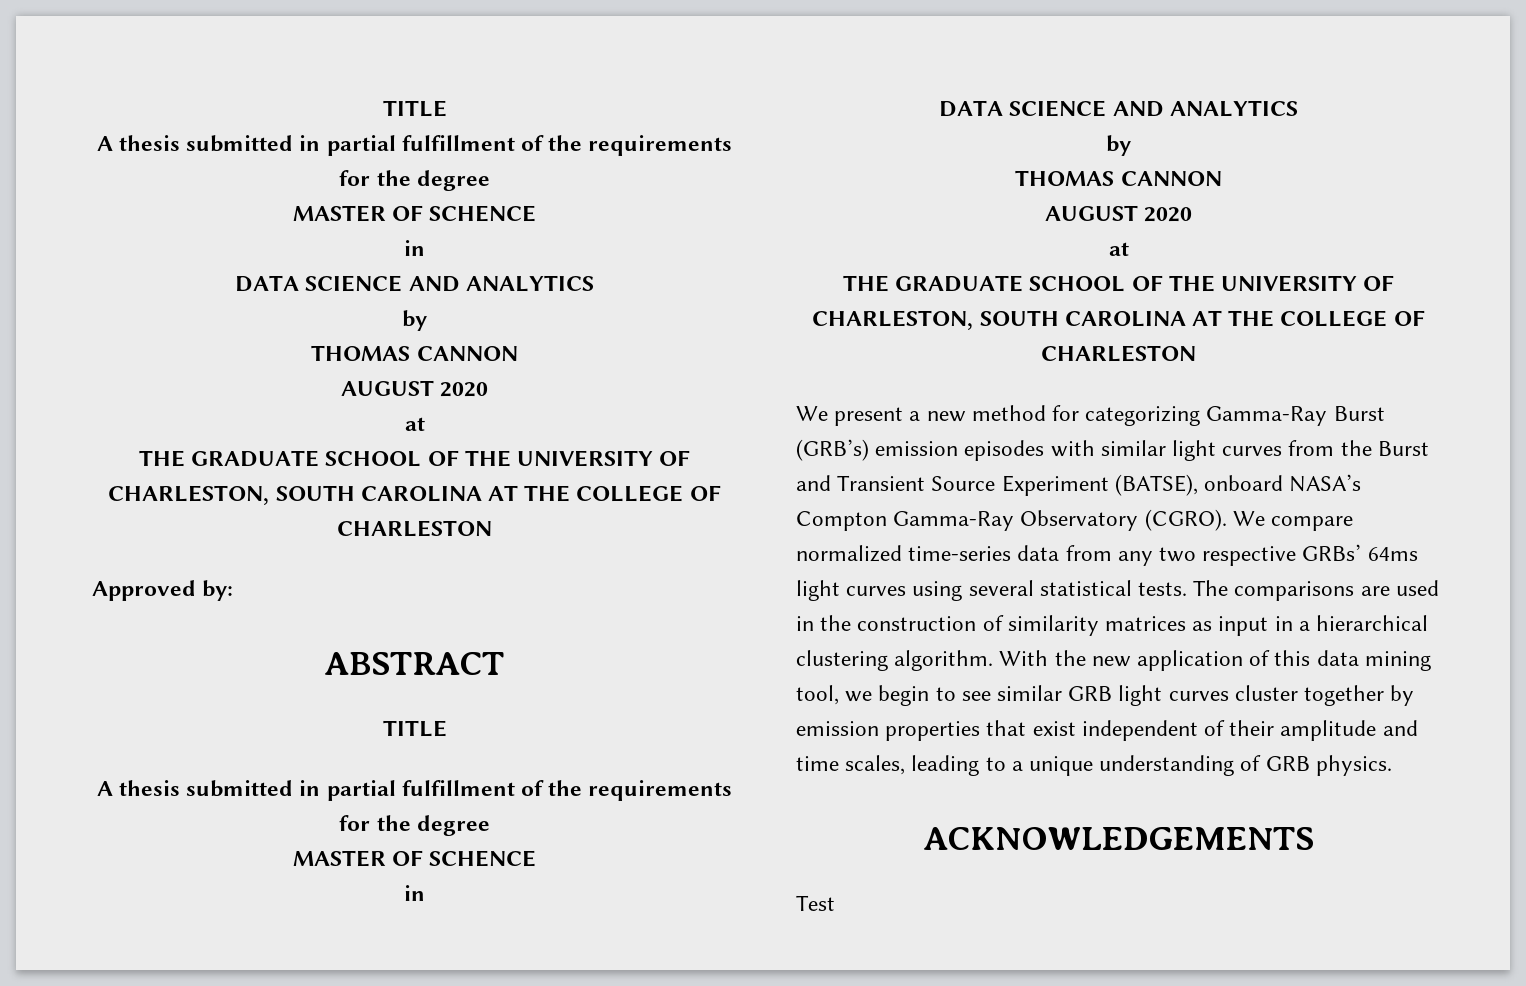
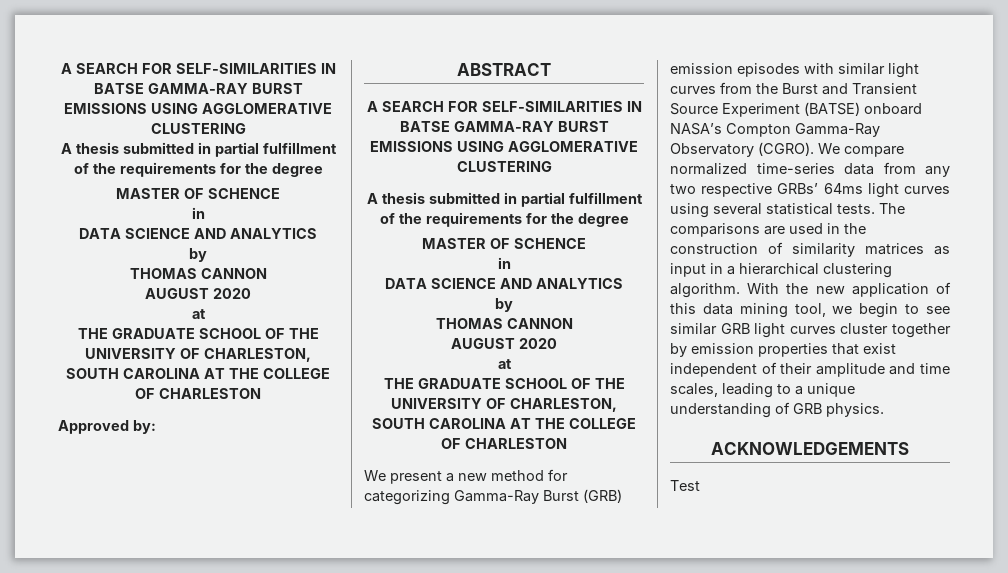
[382,100,447,117] TITLE -> [60,63,336,74] [93,83,303,94] [64,103,332,114] [150,123,246,134] A SEARCH FOR SELF-SIMILARITIES IN BATSE GAMMA-RAY BURST EMISSIONS USING AGGLOMERATIVE CLUSTERING
[382,720,447,737] TITLE -> [366,101,642,112] [399,121,609,132] [370,141,638,152] [456,161,552,172] A SEARCH FOR SELF-SIMILARITIES IN BATSE GAMMA-RAY BURST EMISSIONS USING AGGLOMERATIVE CLUSTERING
[796,439,869,461] (GRB’s) -> [583,489,622,503] (GRB)
[1114,474,1198,496] (BATSE), -> [804,102,860,116] (BATSE)

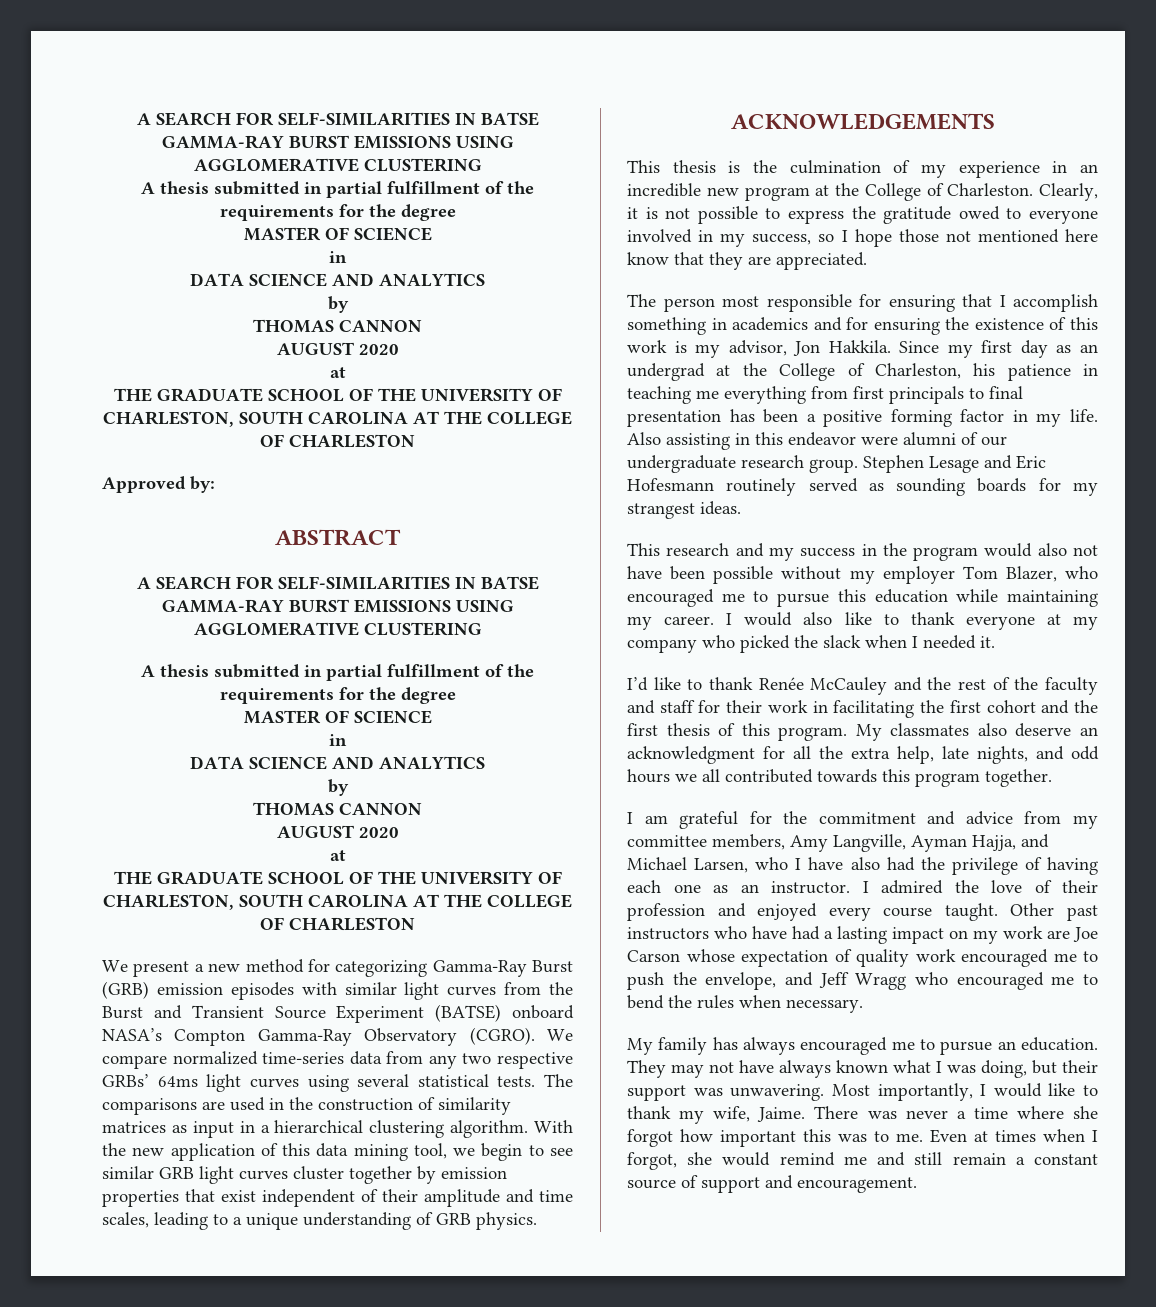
[208,188,280,199] SCHENCE -> [353,227,432,241] SCIENCE
[514,238,586,249] SCHENCE -> [353,710,432,724] SCIENCE
[670,480,700,491] Test -> [627,160,1098,178] [627,183,1098,201] [627,206,1098,224] [627,229,1098,247] [627,252,867,270] [627,294,1098,312] [627,317,1098,335] [627,340,1098,358] [627,363,1098,381] [627,386,1023,404] [627,409,1098,427] [627,432,1007,450] [627,455,1046,473] [627,478,1098,496] [627,501,741,519] [627,543,1098,561] [627,566,1098,584] [627,589,1098,607] [627,612,1098,630] [627,635,995,653] [627,677,1098,695] [627,700,1098,718] [627,723,1098,741] [627,746,1099,764] [627,769,1052,787] [627,811,1098,829] [627,834,1049,852] [627,857,1098,875] [627,880,1098,894] [627,903,1098,921] [627,926,1098,944] [627,949,1098,967] [627,972,1098,990] [627,995,863,1013] [627,1037,1098,1055] [627,1060,1098,1078] [627,1083,1098,1101] [627,1106,1098,1124] [627,1129,1098,1147] [627,1152,1098,1170] [627,1175,917,1193] This thesis is the culmination of my experience in an incredible new program at the College of Charleston. Clearly, it is not possible to express the gratitude owed to everyone involved in my success, so I hope those not mentioned here know that they are appreciated. // The person most responsible for ensuring that I accomplish something in academics and for ensuring the existence of this work is my advisor, Jon Hakkila. Since my first day as an undergrad at the College of Charleston, his patience in teaching me everything from first principals to final presentation has been a positive forming factor in my life. Also assisting in this endeavor were alumni of our undergraduate research group. Stephen Lesage and Eric Hofesmann routinely served as sounding boards for my strangest ideas. // This research and my success in the program would also not have been possible without my employer Tom Blazer, who encouraged me to pursue this education while maintaining my career. I would also like to thank everyone at my company who picked the slack when I needed it. // I’d like to thank Renée McCauley and the rest of the faculty and staff for their work in facilitating the first cohort and the first thesis of this program. My classmates also deserve an acknowledgment for all the extra help, late nights, and odd hours we all contributed towards this program together. // I am grateful for the commitment and advice from my committee members, Amy Langville, Ayman Hajja, and Michael Larsen, who I have also had the privilege of having each one as an instructor. I admired the love of their profession and enjoyed every course taught. Other past instructors who have had a lasting impact on my work are Joe Carson whose expectation of quality work encouraged me to push the envelope, and Jeff Wragg who encouraged me to bend the rules when necessary. // My family has always encouraged me to pursue an education. They may not have always known what I was doing, but their support was unwavering. Most importantly, I would like to thank my wife, Jaime. There was never a time where she forgot how important this was to me. Even at times when I forgot, she would remind me and still remain a constant source of support and encouragement.

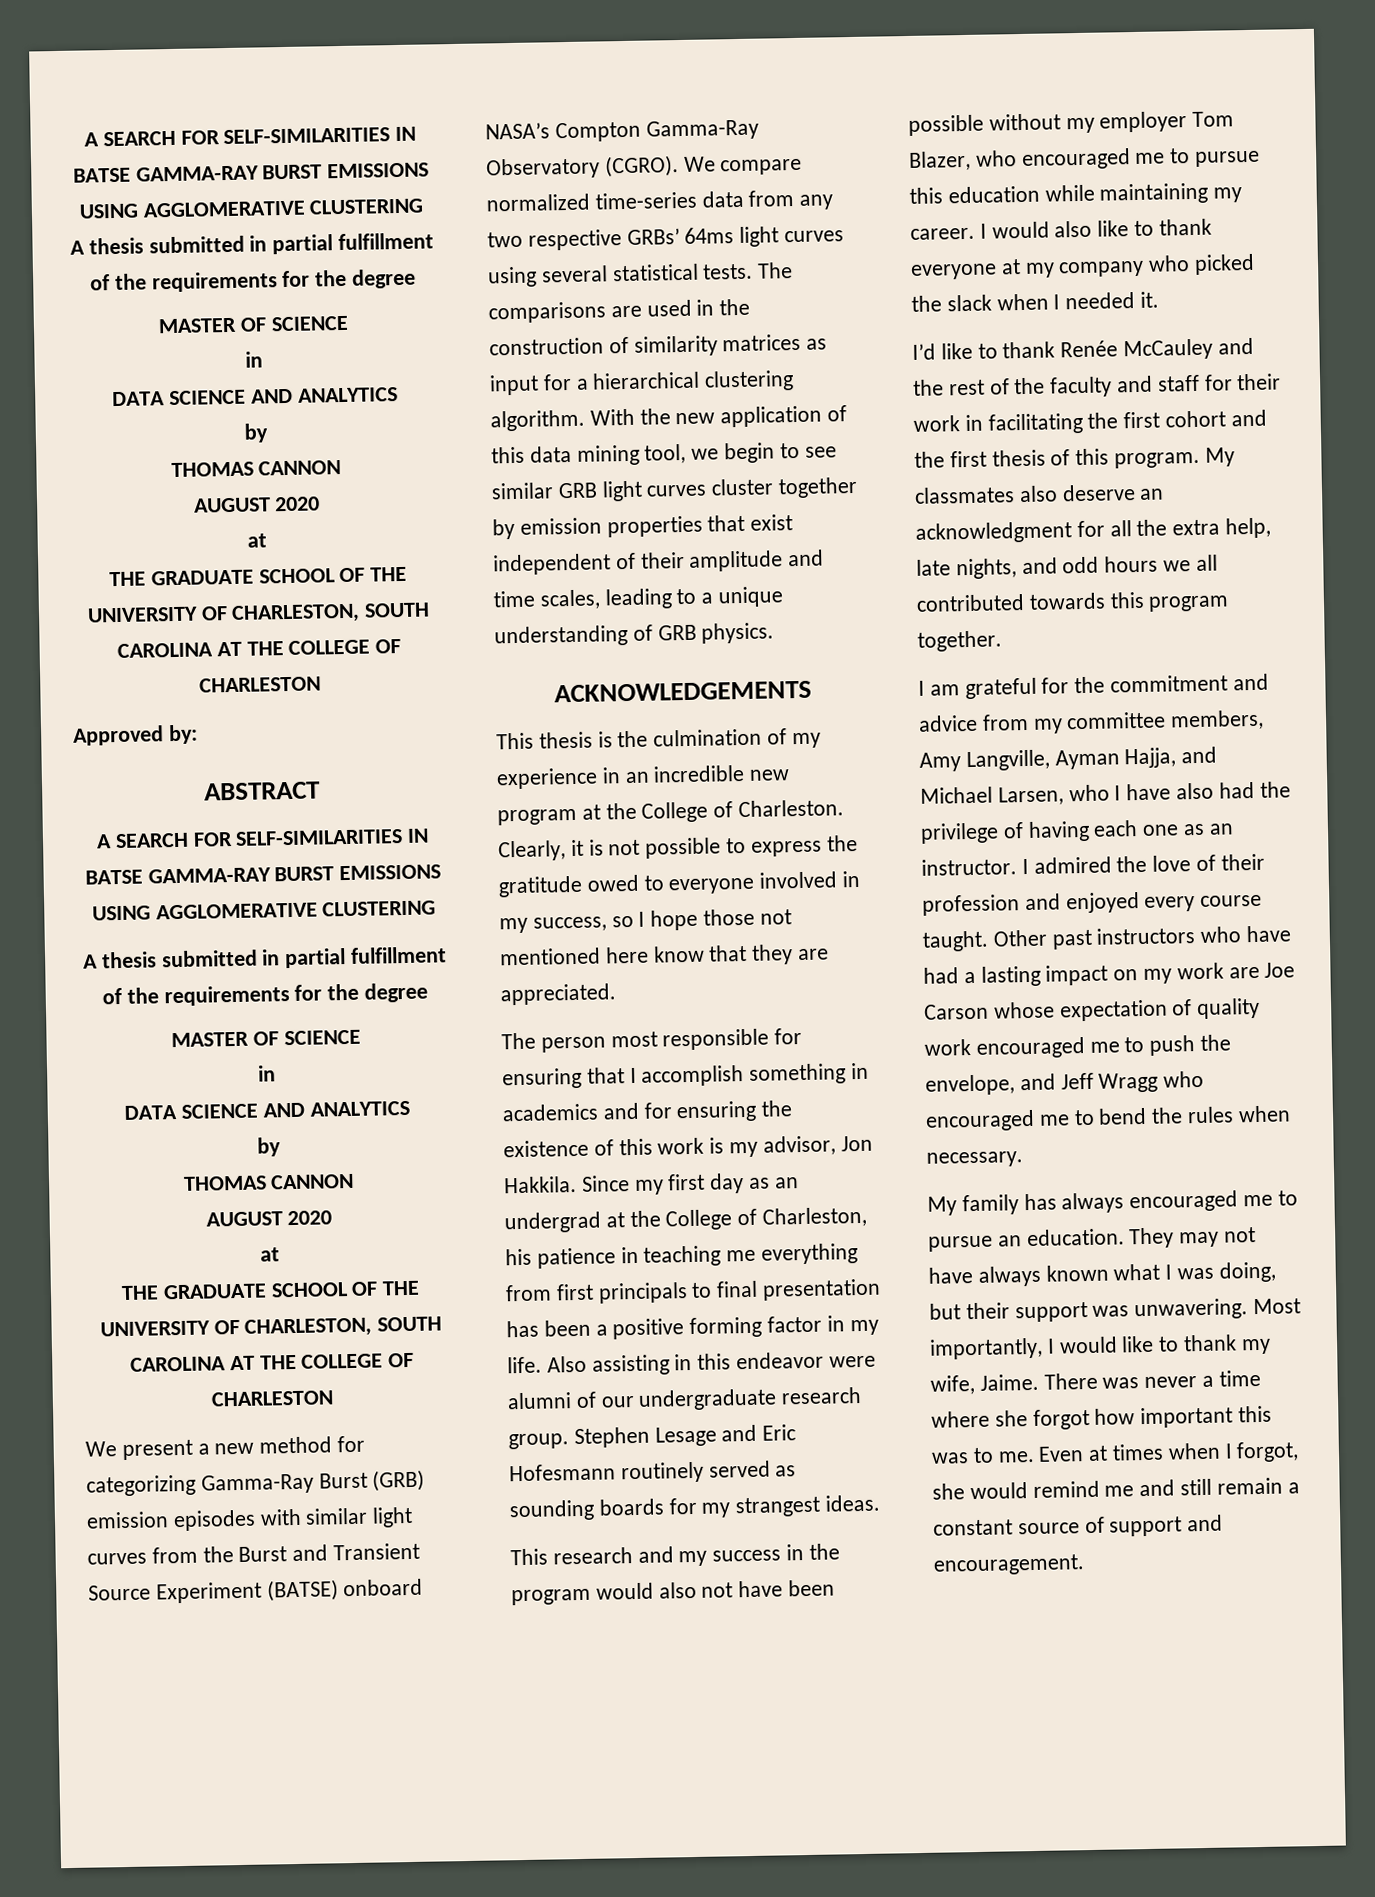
[239,1121,255,1133] in -> [542,373,572,391] for

